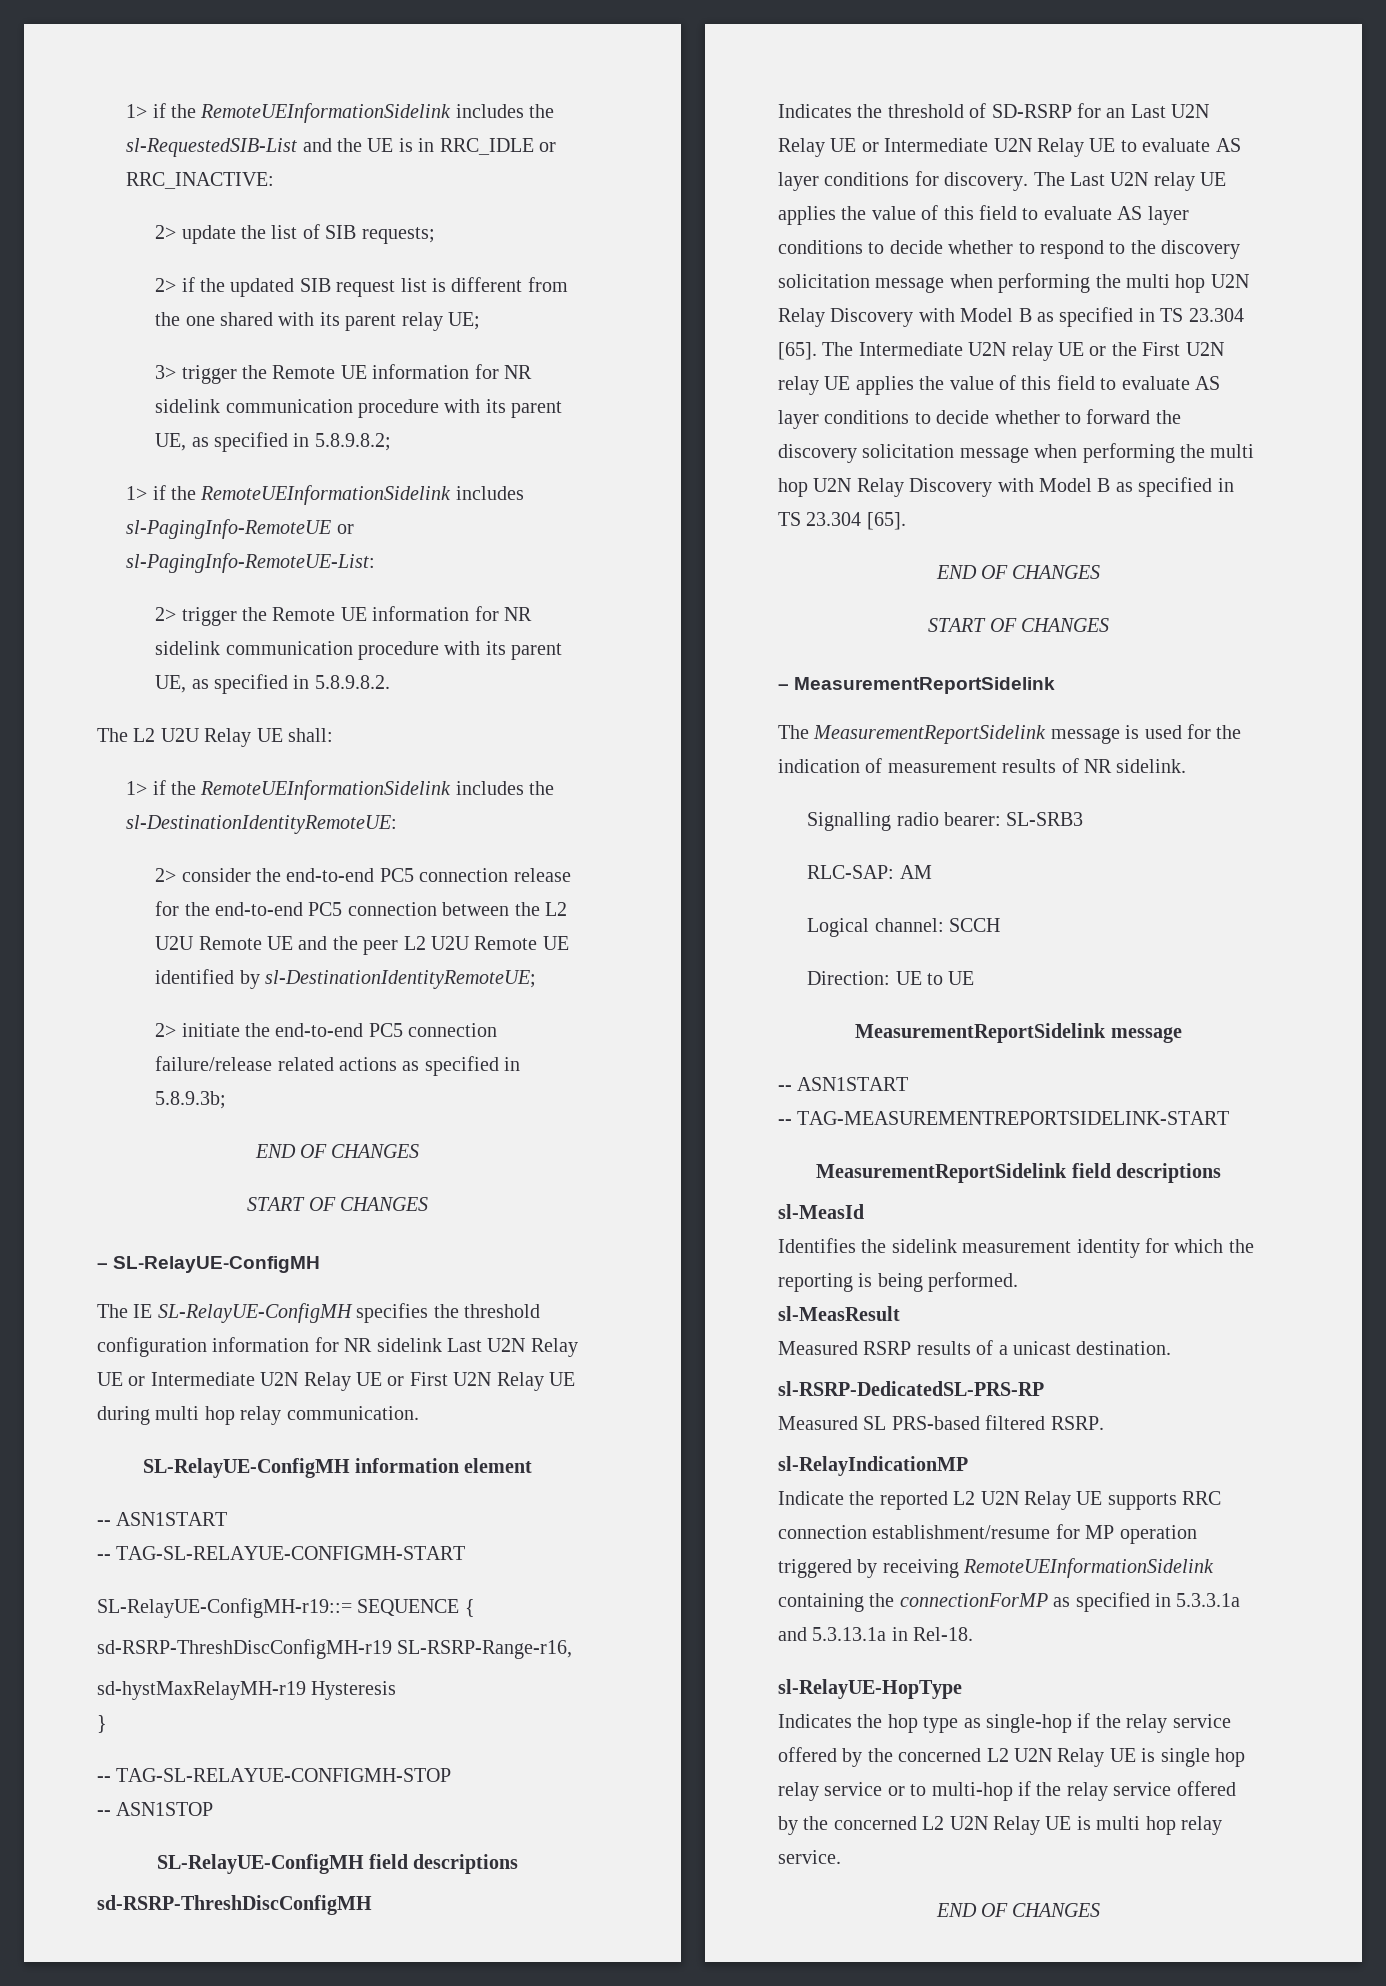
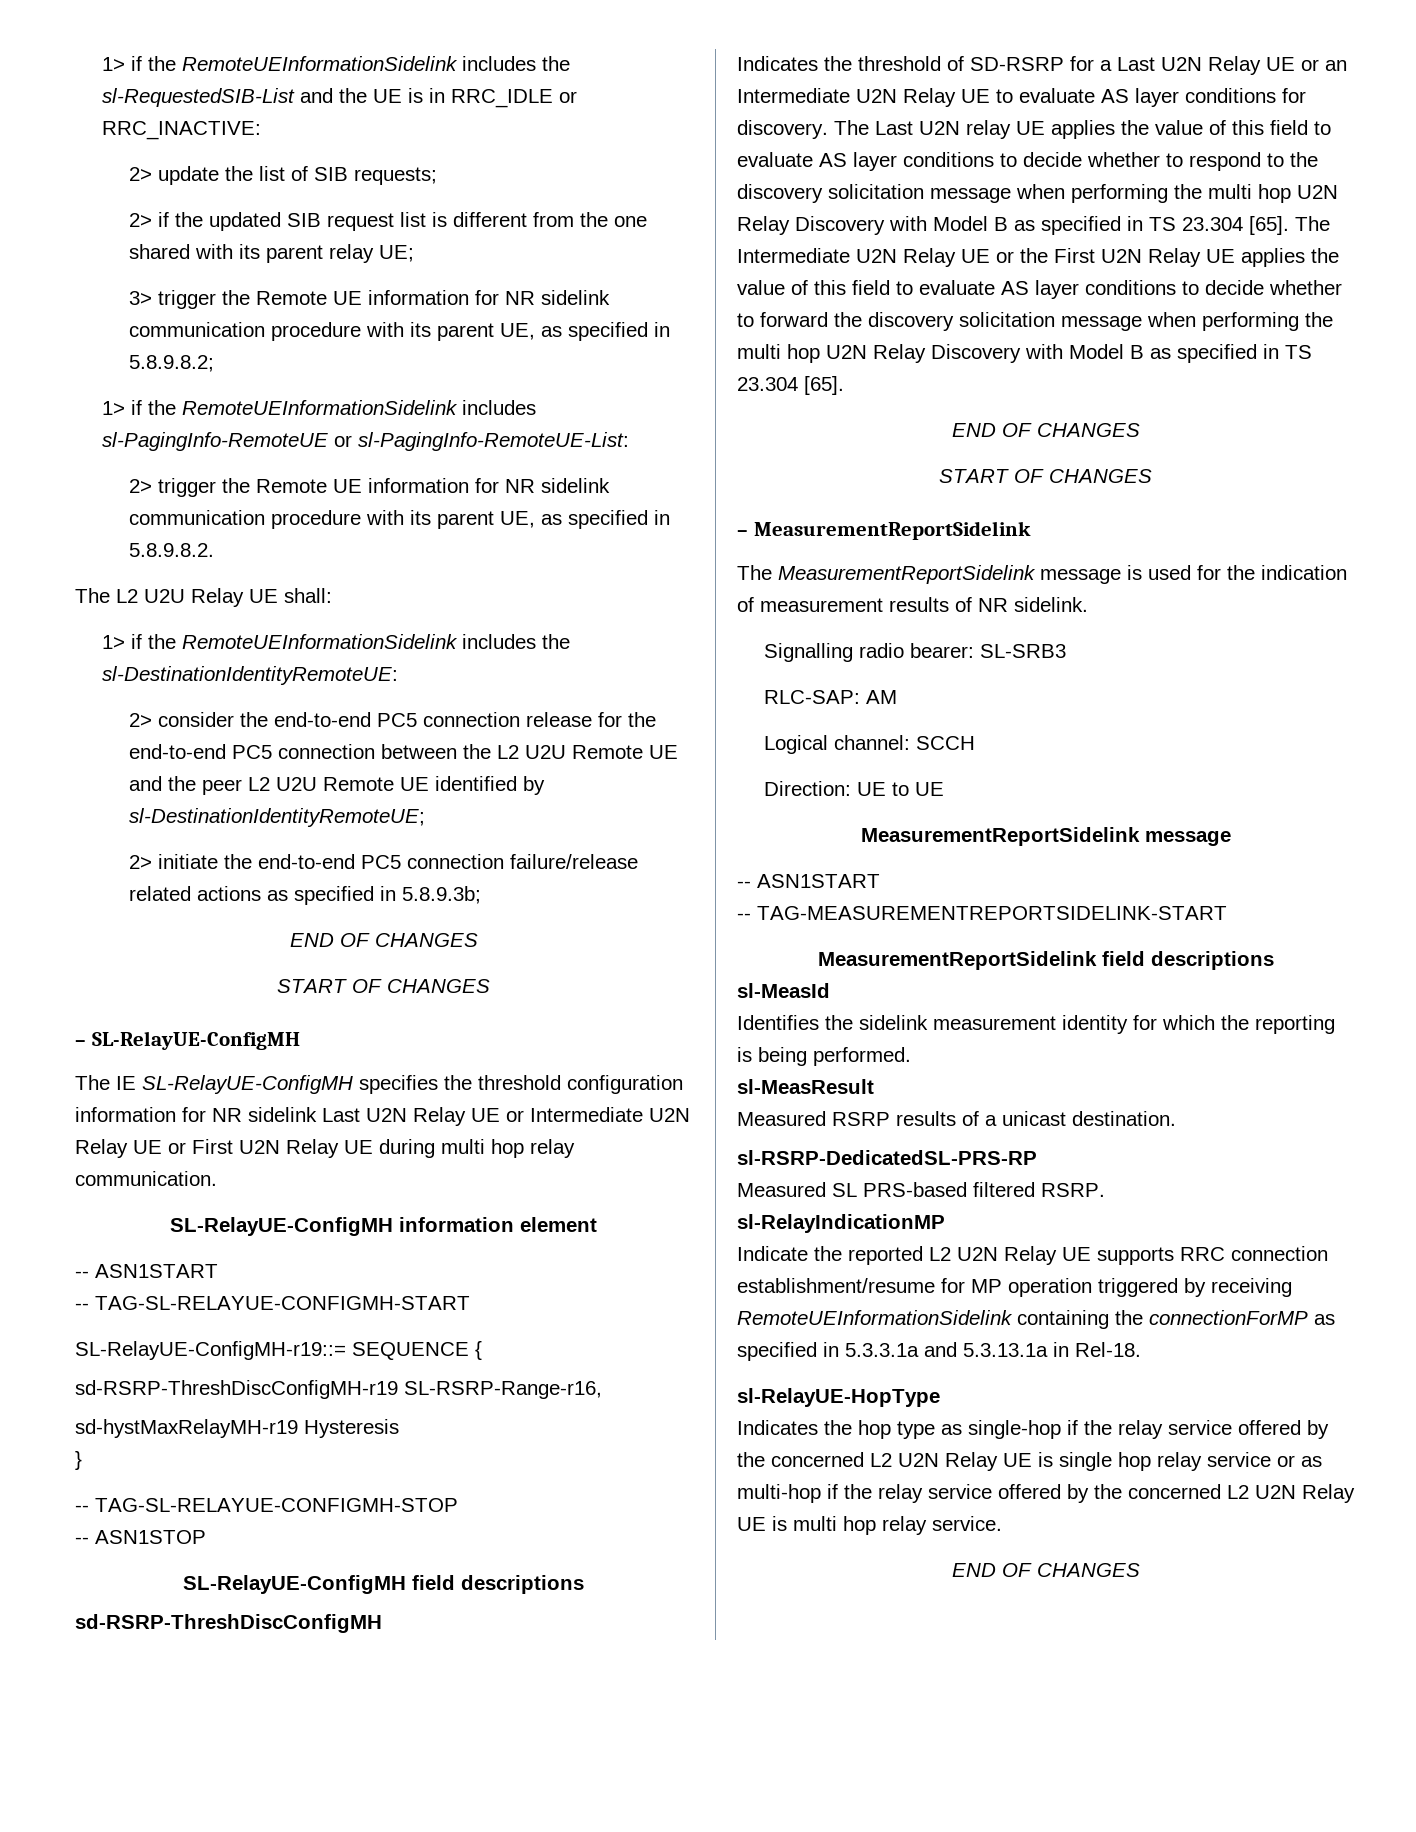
[1106,104,1210,118] [778,138,879,157] an Last U2N Relay UE or -> [1100,56,1347,75] a Last U2N Relay UE or an
[1011,342,1053,361] relay -> [903,248,956,267] Relay
[778,376,819,395] relay -> [1148,248,1201,267] Relay
[910,1784,927,1796] to -> [1301,1456,1322,1467] as

